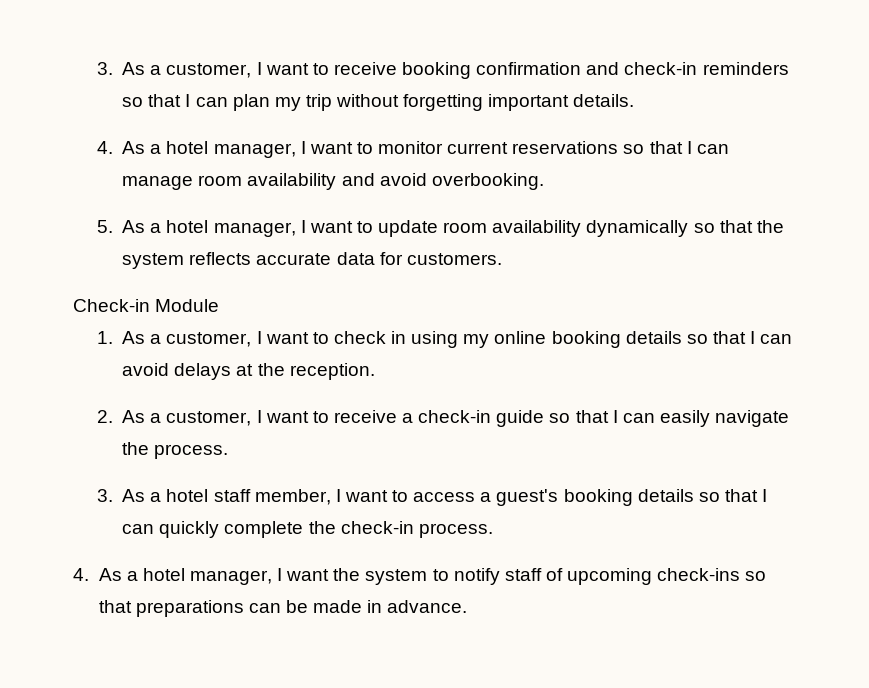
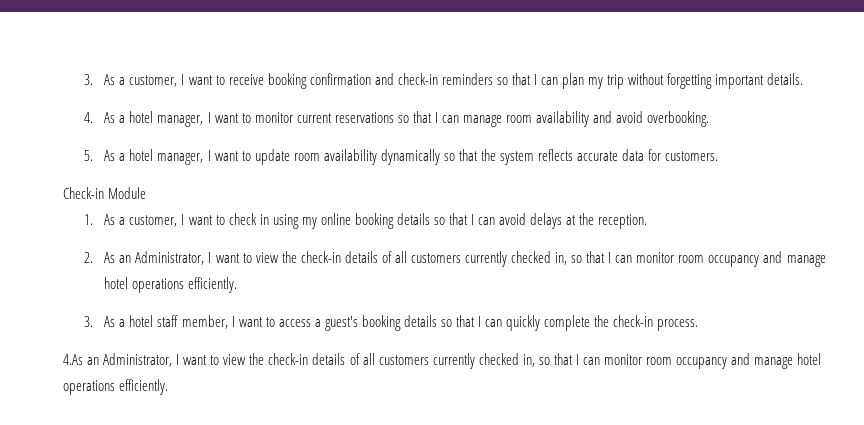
[150,410,790,427] [122,442,229,459] a customer, I want to receive a check-in guide so that I can easily navigate the process. -> [119,251,826,267] [104,277,238,293] an Administrator, I want to view the check-in details of all customers currently checked in, so that I can monitor room occupancy and manage hotel operations efficiently.
[73,568,767,585] [98,600,468,617] 4. As a hotel manager, I want the system to notify staff of upcoming check-ins so that preparations can be made in advance. -> [63,353,822,369] [63,379,169,395] 4.As an Administrator, I want to view the check-in details of all customers currently checked in, so that I can monitor room occupancy and manage hotel operations efficiently.

